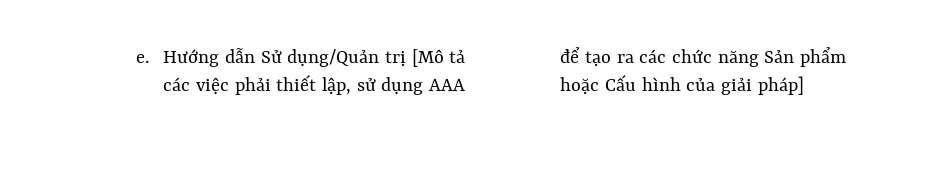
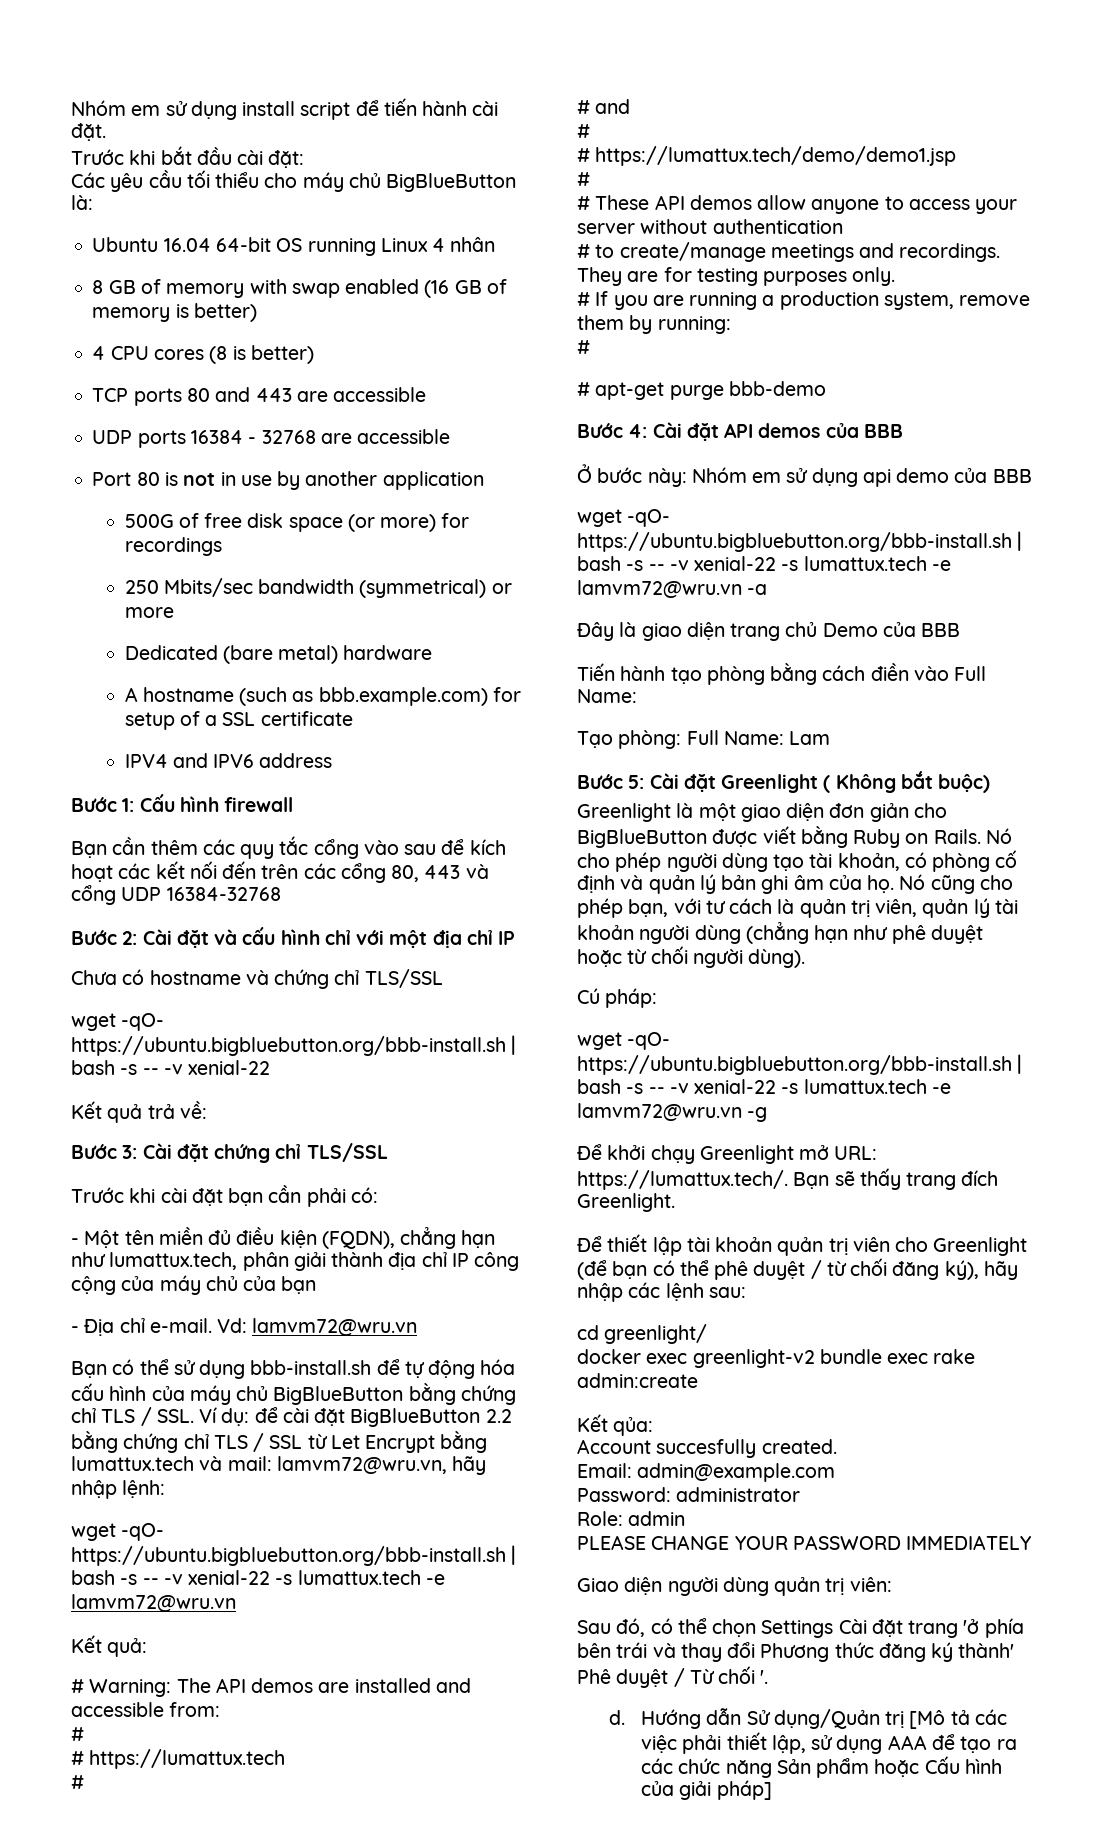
[136,54,150,63] e. -> [71,98,499,120] [71,123,106,141] [71,146,305,168] [71,170,517,192] [71,195,93,210] [92,237,496,256] [92,279,507,298] [92,303,257,322] [92,345,314,364] [92,387,427,406] [92,429,451,448] [92,471,484,490] [124,513,470,532] [124,537,222,556] [124,578,512,598] [124,607,174,618] [124,645,433,664] [124,687,521,706] [124,711,353,730] [124,753,333,768] [71,794,294,812] [71,836,506,859] [71,861,489,883] [71,885,281,905] [71,927,516,948] [71,969,443,989] [71,1013,165,1031] [71,1035,516,1056] [71,1060,271,1075] [71,1101,207,1123] [71,1143,388,1163] [71,1185,378,1207] [71,1227,496,1249] [71,1252,520,1271] [71,1275,317,1295] [71,1318,418,1336] [71,1359,516,1379] [71,1383,516,1405] [71,1407,512,1427] [71,1431,488,1453] [71,1456,487,1475] [71,1480,166,1499] [71,1523,165,1541] [71,1545,516,1566] [71,1570,445,1585] [71,1594,236,1612] [71,1635,148,1657] [71,1678,471,1697] [71,1702,221,1717] [71,1727,84,1741] [71,1749,286,1769] [71,1775,84,1789] [577,99,631,114] [577,124,590,138] [577,146,957,166] [577,172,590,186] [577,195,1018,214] [577,219,843,234] [577,242,1001,262] [577,267,896,286] [577,291,1031,310] [577,315,731,334] [577,340,590,354] [577,381,826,400] [577,422,903,441] [577,464,1032,487] [577,509,671,527] [577,531,1022,552] [577,556,951,571] [577,580,768,598] [577,622,961,641] [577,663,987,685] [577,689,637,703] [577,730,831,749] [577,771,991,793] [577,803,947,822] [577,826,1012,848] [577,850,1018,872] [577,874,1013,894] [577,898,1018,918] [577,922,983,944] [577,946,806,968] [577,988,658,1008] [577,1032,671,1050] [577,1054,1022,1075] [577,1079,951,1094] [577,1103,768,1122] [577,1144,878,1164] [577,1168,999,1190] [577,1193,675,1212] [577,1234,1028,1256] [577,1258,1018,1280] [577,1282,746,1302] [577,1324,708,1344] [577,1349,976,1368] [577,1373,698,1388] [577,1414,654,1436] [577,1439,837,1458] [577,1463,836,1482] [577,1487,801,1502] [577,1511,686,1526] [577,1535,1032,1550] [577,1577,892,1596] [577,1618,1024,1638] [577,1642,1015,1662] [577,1666,769,1688] [609,1710,626,1725] Nhóm em sử dụng install script để tiến hành cài đặt. // Trước khi bắt đầu cài đặt: // Các yêu cầu tối thiểu cho máy chủ BigBlueButton là: // Ubuntu 16.04 64-bit OS running Linux 4 nhân // 8 GB of memory with swap enabled (16 GB of memory is better) // 4 CPU cores (8 is better) // TCP ports 80 and 443 are accessible // UDP ports 16384 - 32768 are accessible // Port 80 is not in use by another application // 500G of free disk space (or more) for recordings // 250 Mbits/sec bandwidth (symmetrical) or more // Dedicated (bare metal) hardware // A hostname (such as bbb.example.com) for setup of a SSL certificate // IPV4 and IPV6 address // Bước 1: Cấu hình firewall // Bạn cần thêm các quy tắc cổng vào sau để kích hoạt các kết nối đến trên các cổng 80, 443 và cổng UDP 16384-32768 // Bước 2: Cài đặt và cấu hình chỉ với một địa chỉ IP // Chưa có hostname và chứng chỉ TLS/SSL // wget -qO- https://ubuntu.bigbluebutton.org/bbb-install.sh | bash -s -- -v xenial-22 // Kết quả trả về: // Bước 3: Cài đặt chứng chỉ TLS/SSL // Trước khi cài đặt bạn cần phải có: // - Một tên miền đủ điều kiện (FQDN), chẳng hạn như lumattux.tech, phân giải thành địa chỉ IP công cộng của máy chủ của bạn // - Địa chỉ e-mail. Vd: lamvm72@wru.vn // Bạn có thể sử dụng bbb-install.sh để tự động hóa cấu hình của máy chủ BigBlueButton bằng chứng chỉ TLS / SSL. Ví dụ: để cài đặt BigBlueButton 2.2 bằng chứng chỉ TLS / SSL từ Let Encrypt bằng lumattux.tech và mail: lamvm72@wru.vn, hãy nhập lệnh: // wget -qO- https://ubuntu.bigbluebutton.org/bbb-install.sh | bash -s -- -v xenial-22 -s lumattux.tech -e lamvm72@wru.vn // Kết quả: // # Warning: The API demos are installed and accessible from: // # // # https://lumattux.tech // # // # and // # // # https://lumattux.tech/demo/demo1.jsp // # // # These API demos allow anyone to access your server without authentication // # to create/manage meetings and recordings. They are for testing purposes only. // # If you are running a production system, remove them by running: // # // # apt-get purge bbb-demo // Bước 4: Cài đặt API demos của BBB // Ở bước này: Nhóm em sử dụng api demo của BBB // wget -qO- https://ubuntu.bigbluebutton.org/bbb-install.sh | bash -s -- -v xenial-22 -s lumattux.tech -e lamvm72@wru.vn -a // Đây là giao diện trang chủ Demo của BBB // Tiến hành tạo phòng bằng cách điền vào Full Name: // Tạo phòng: Full Name: Lam // Bước 5: Cài đặt Greenlight ( Không bắt buộc) // Greenlight là một giao diện đơn giản cho BigBlueButton được viết bằng Ruby on Rails. Nó cho phép người dùng tạo tài khoản, có phòng cố định và quản lý bản ghi âm của họ. Nó cũng cho phép bạn, với tư cách là quản trị viên, quản lý tài khoản người dùng (chẳng hạn như phê duyệt hoặc từ chối người dùng). // Cú pháp: // wget -qO- https://ubuntu.bigbluebutton.org/bbb-install.sh | bash -s -- -v xenial-22 -s lumattux.tech -e lamvm72@wru.vn -g // Để khởi chạy Greenlight mở URL: https://lumattux.tech/. Bạn sẽ thấy trang đích Greenlight. // Để thiết lập tài khoản quản trị viên cho Greenlight (để bạn có thể phê duyệt / từ chối đăng ký), hãy nhập các lệnh sau: // cd greenlight/ // docker exec greenlight-v2 bundle exec rake admin:create // Kết qủa: // Account succesfully created. // Email: admin@example.com // Password: administrator // Role: admin // PLEASE CHANGE YOUR PASSWORD IMMEDIATELY // Giao diện người dùng quản trị viên: // Sau đó, có thể chọn Settings Cài đặt trang 'ở phía bên trái và thay đổi Phương thức đăng ký thành' Phê duyệt / Từ chối '. // d.

